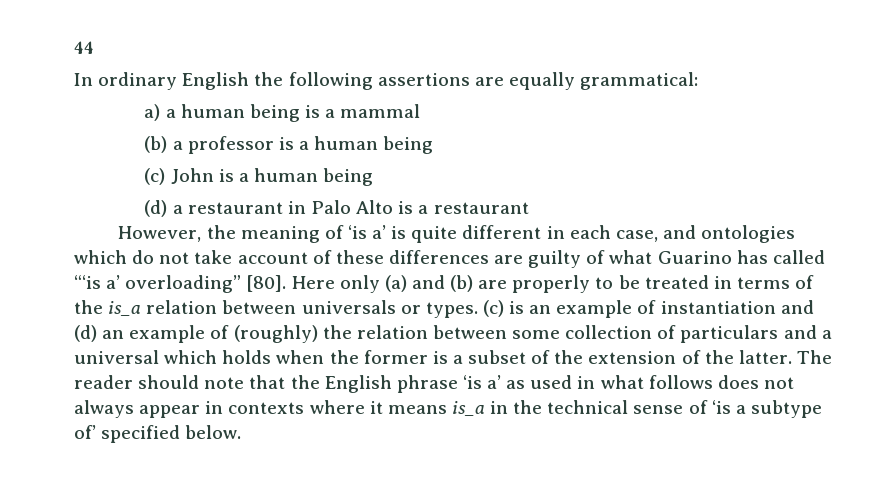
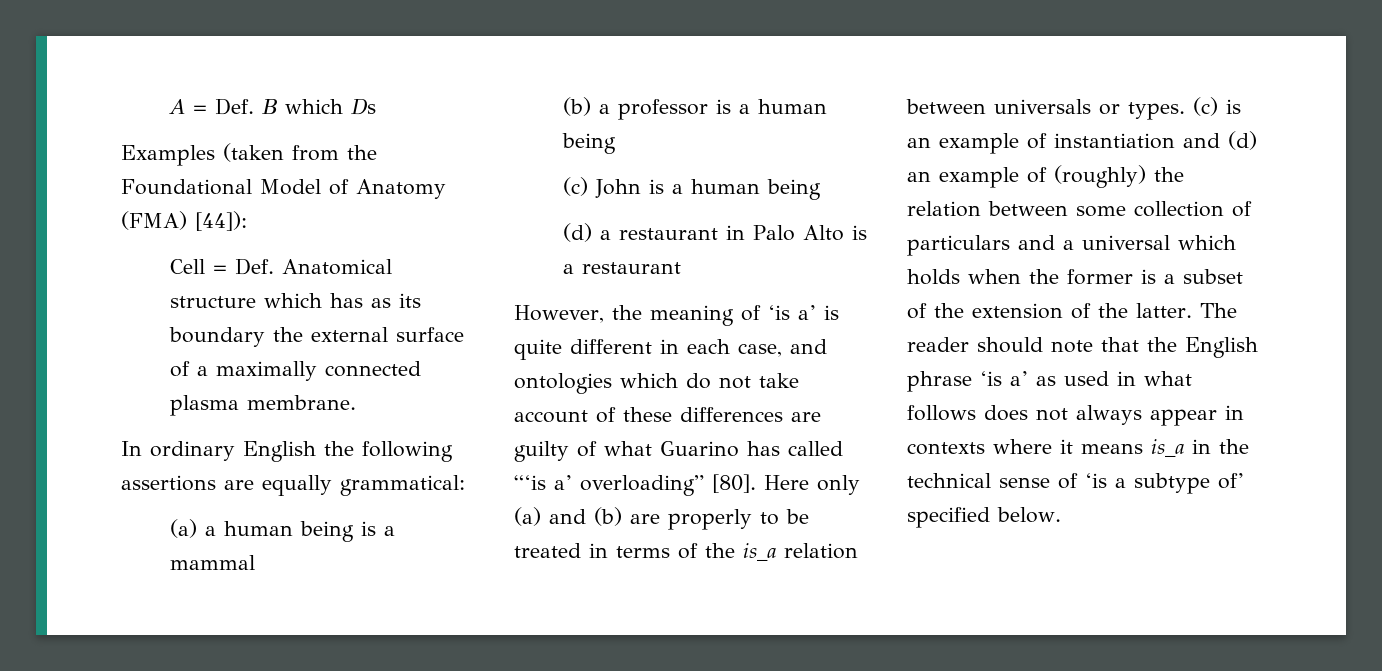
[74,41,94,54] 44 -> [168,98,376,115] [121,143,377,166] [121,179,446,199] [121,211,247,231] [169,258,392,275] [169,293,421,308] [168,327,464,347] [169,361,421,381] [169,395,356,416] A = Def. B which Ds // Examples (taken from the Foundational Model of Anatomy (FMA) [44]): // Cell = Def. Anatomical structure which has as its boundary the external surface of a maximally connected plasma membrane.
[144,104,161,121] a) -> [169,519,197,538] (a)

